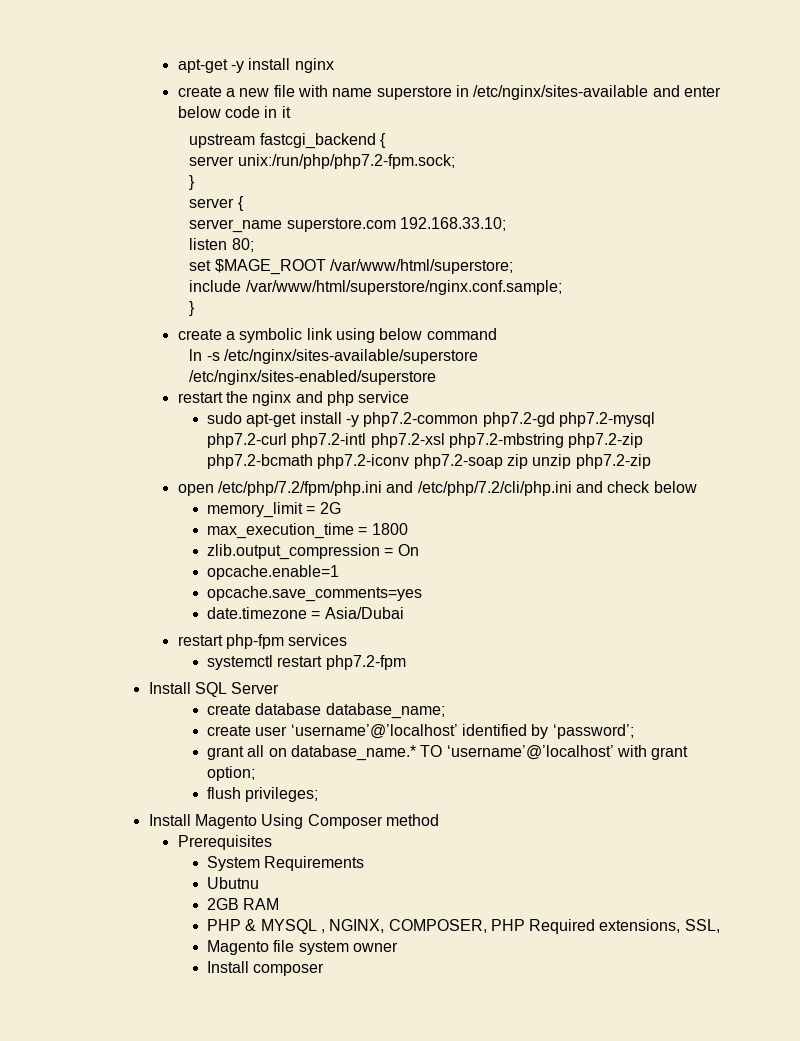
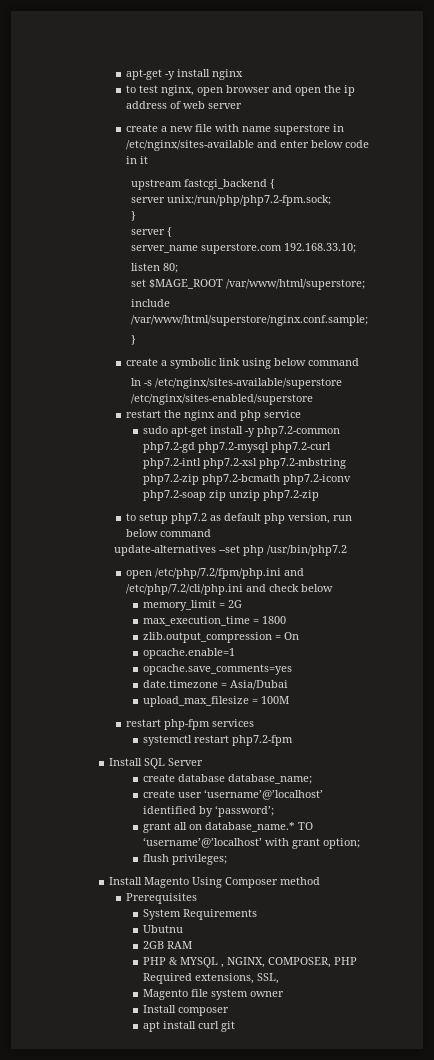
(334, 65) none -> [125,85,355,96] [125,101,242,109] // to test nginx, open browser and open the ip address of web server
(651, 461) none -> [125,513,352,524] [125,529,211,537] [113,545,347,556] // to setup php7.2 as default php version, run below command // update-alternatives --set php /usr/bin/php7.2
(404, 613) none -> [142,696,289,707] // upload_max_filesize = 100M
(325, 969) none -> [142,1021,235,1032] // apt install curl git

